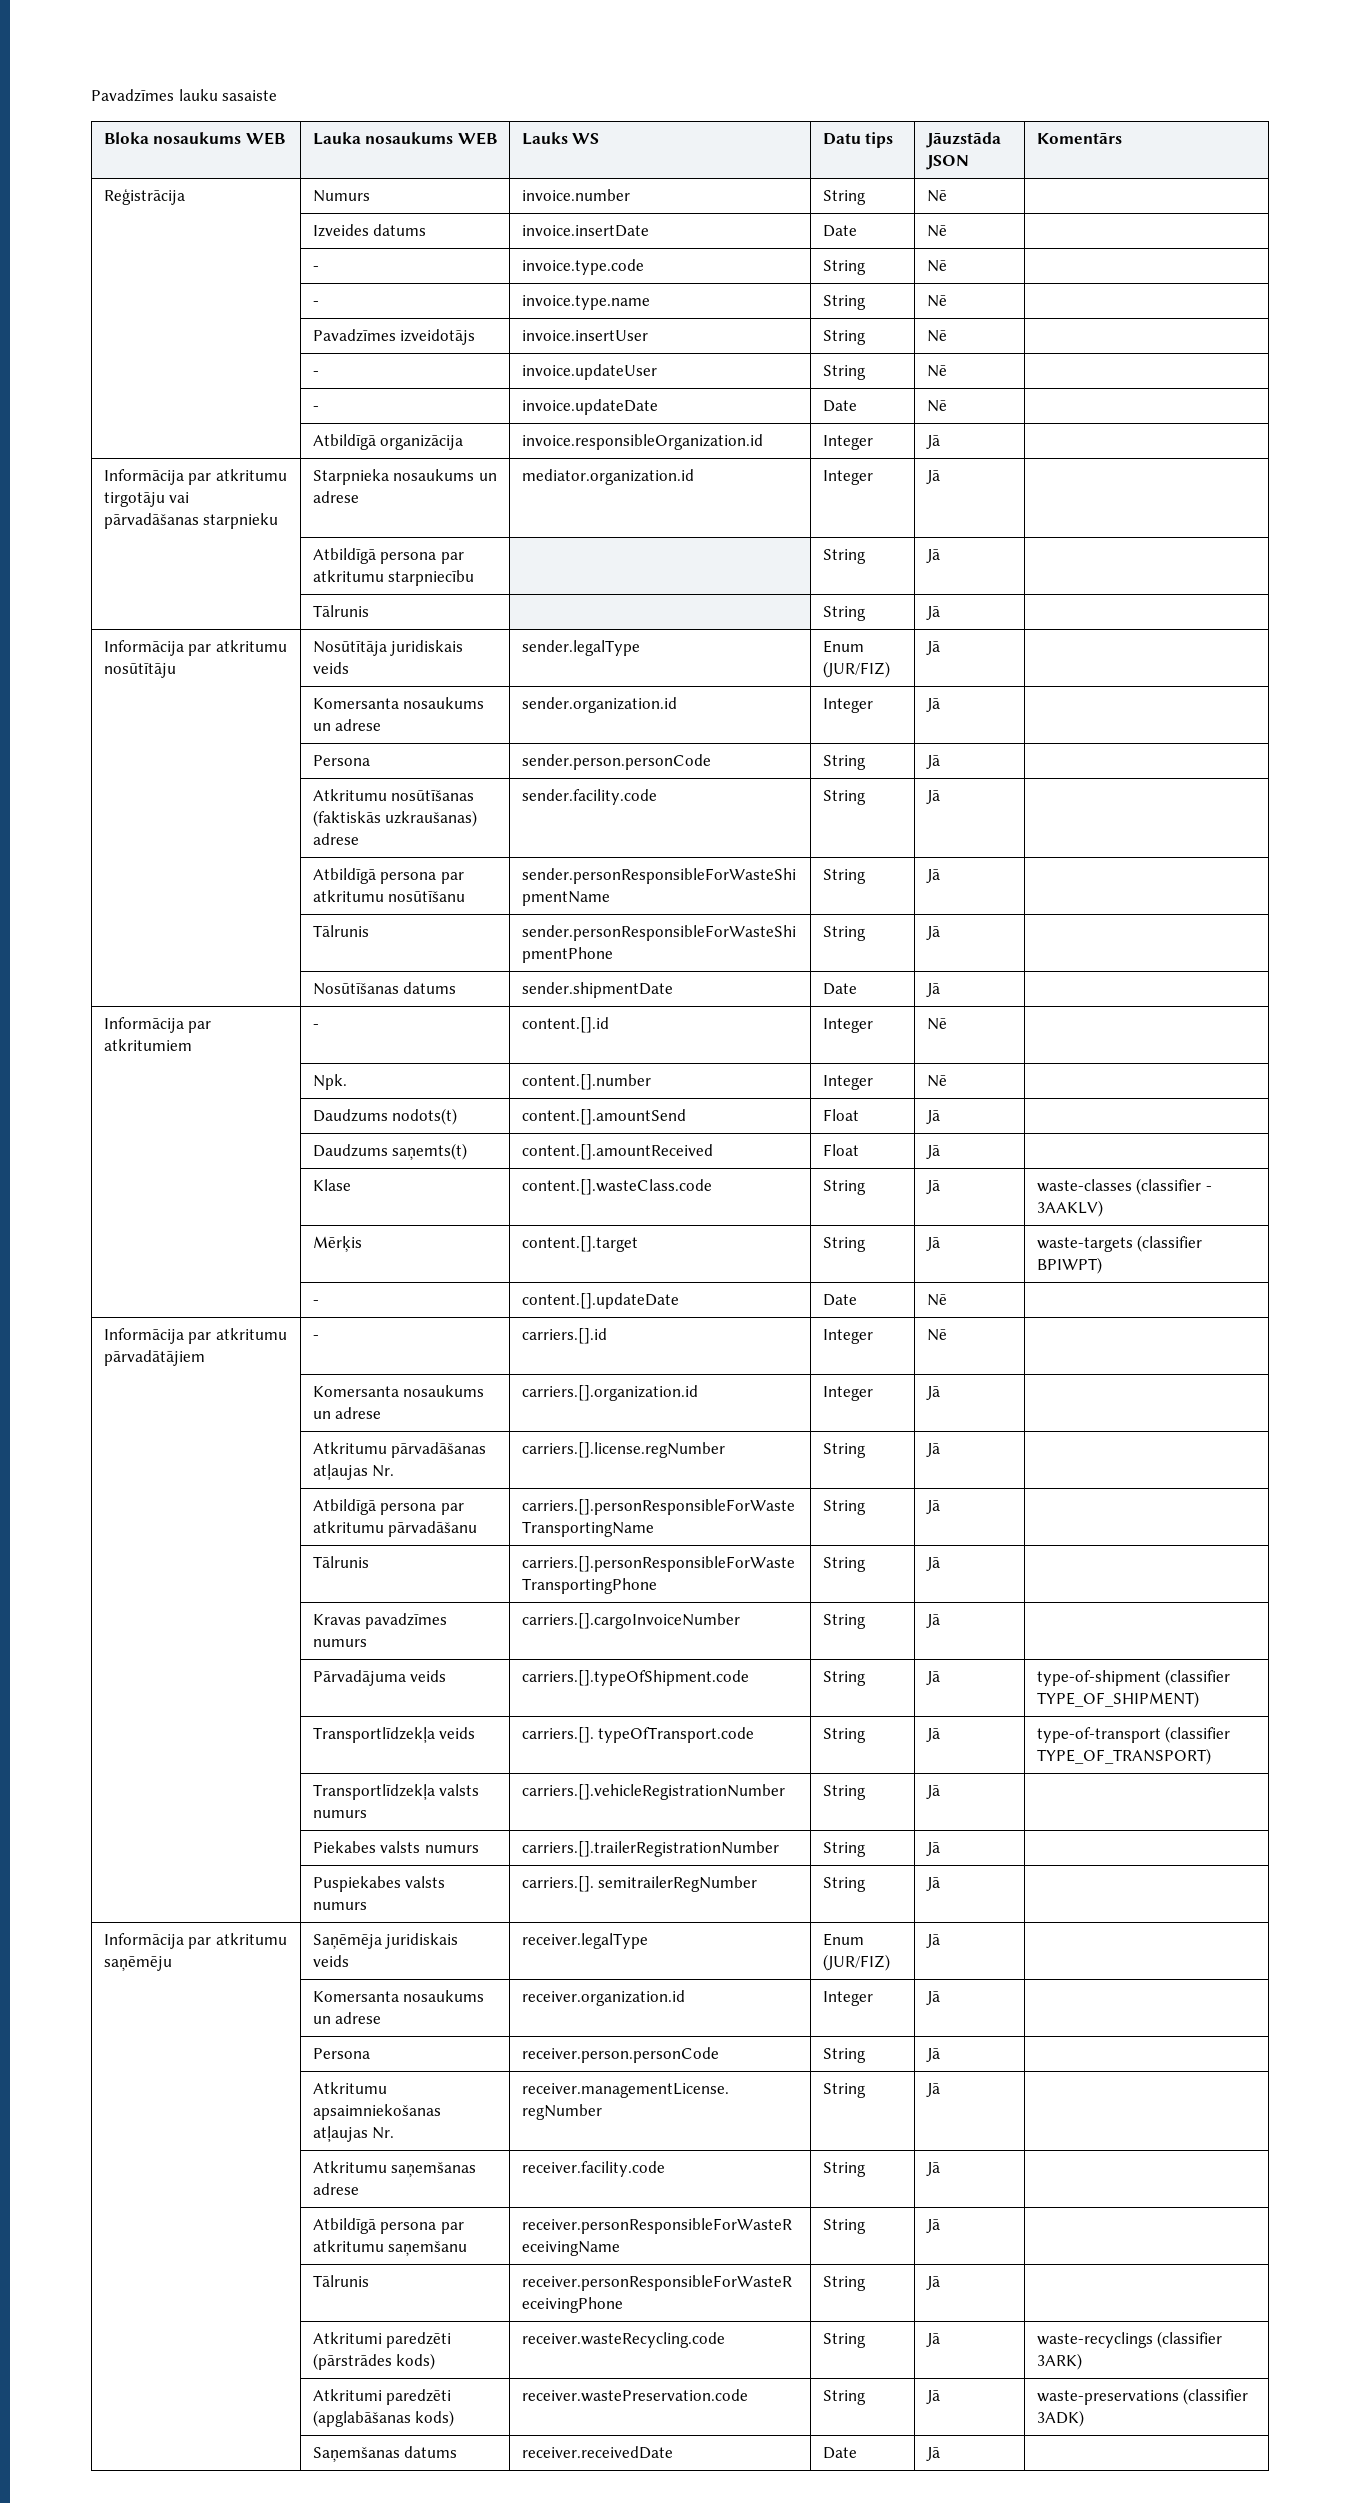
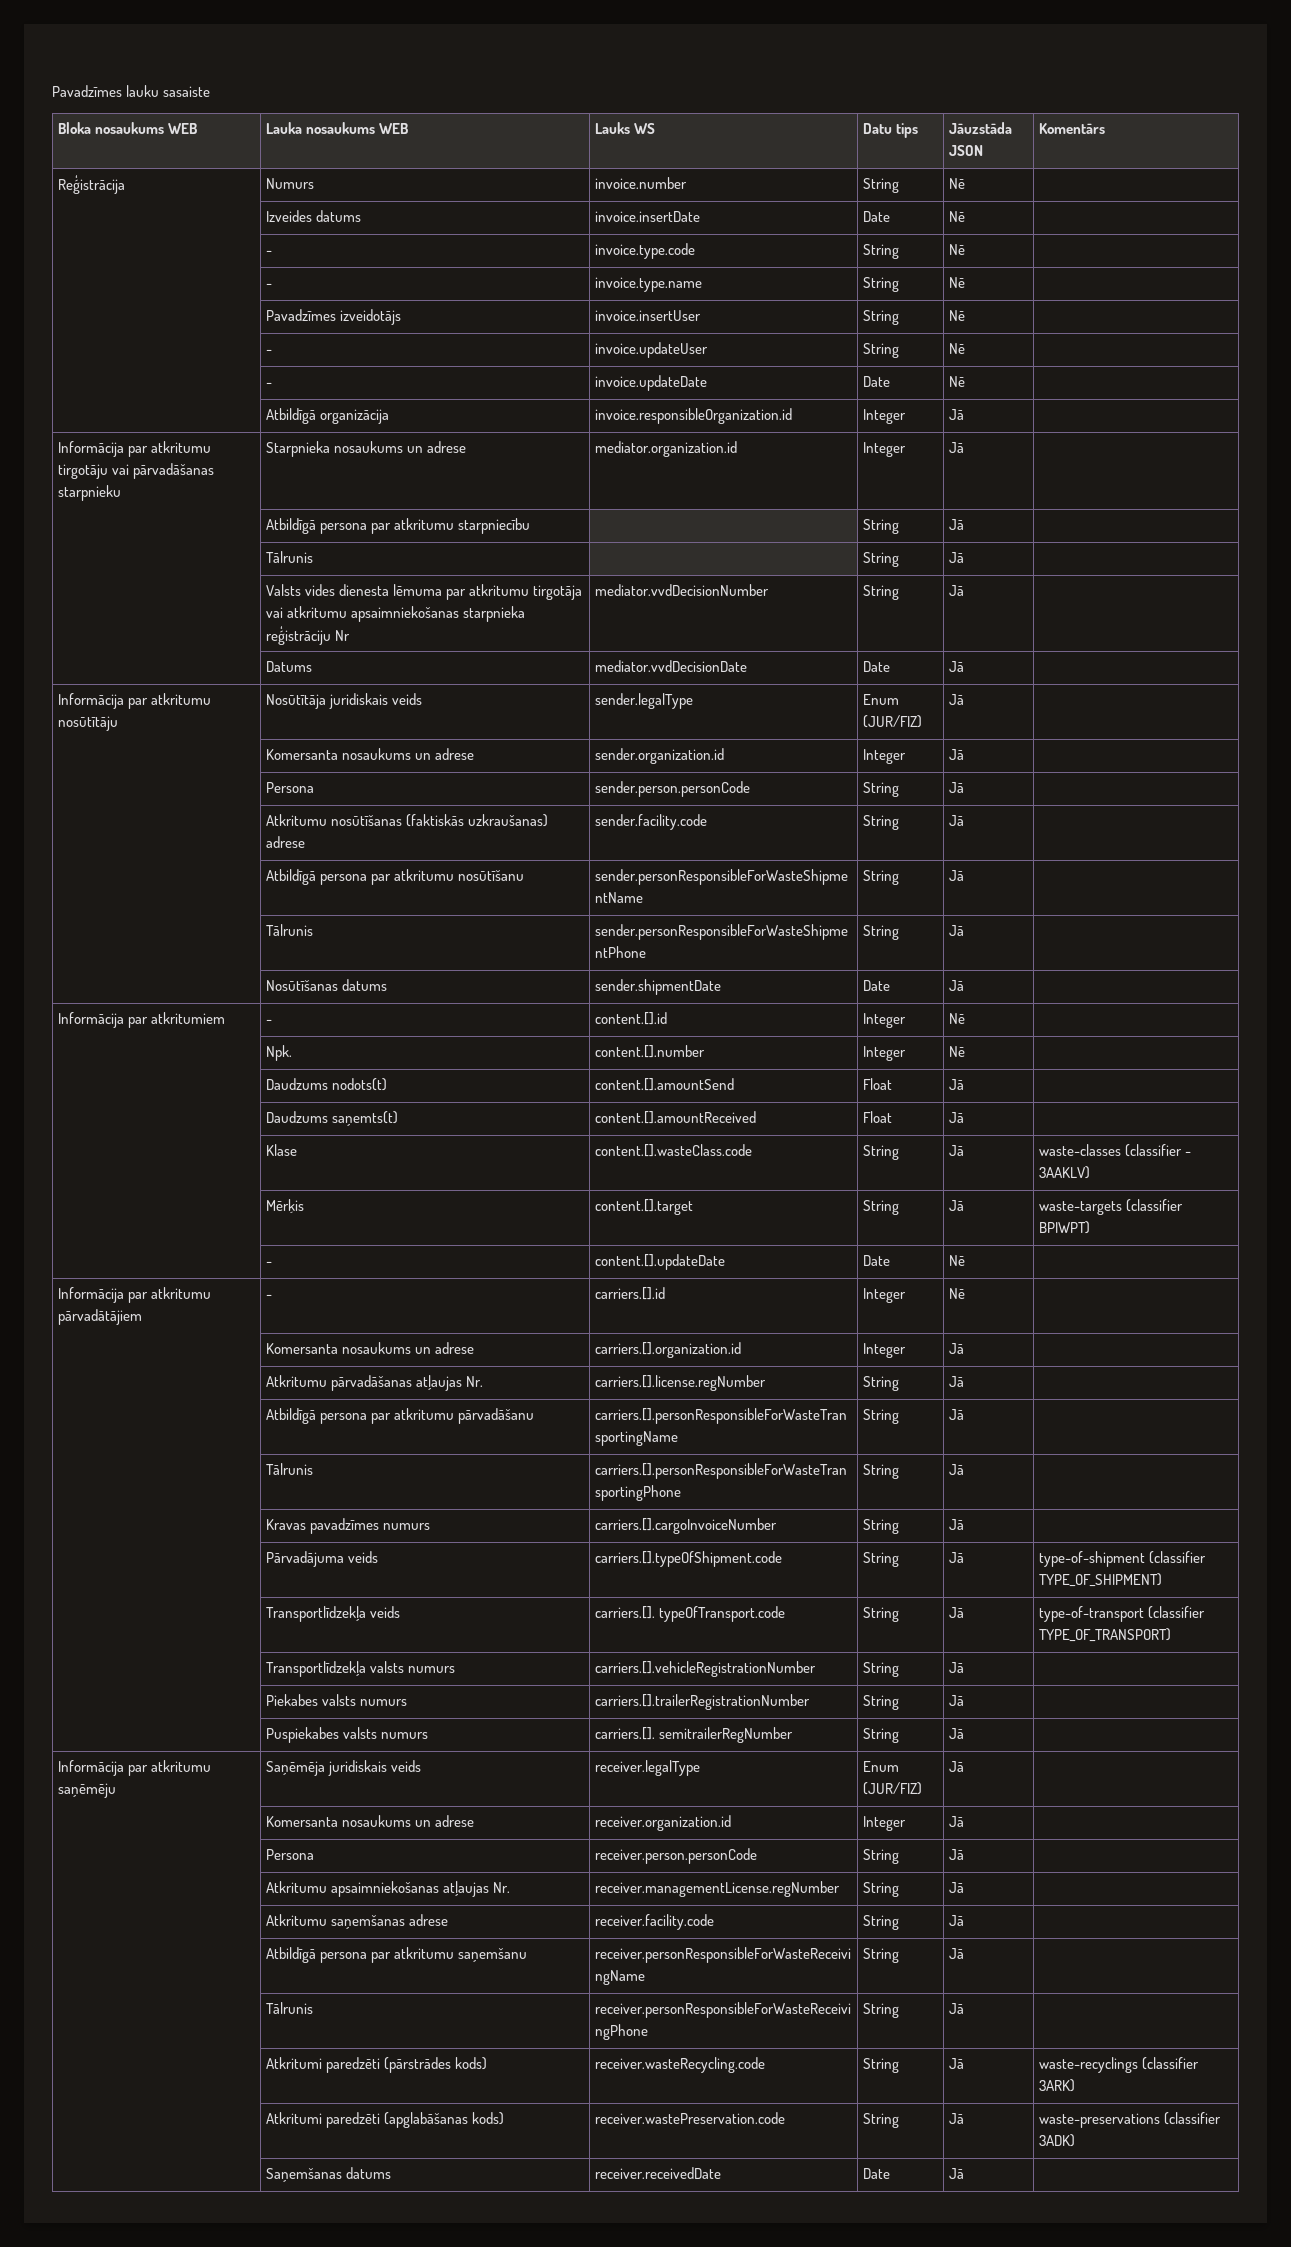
(940, 613) none -> [266,584,583,600] [266,606,526,622] [266,626,351,645] [595,584,770,596] [863,585,900,600] [949,585,965,596] [266,661,313,672] [595,660,748,672] [863,661,891,672] [949,661,965,672] // | Valsts vides dienesta lēmuma par atkritumu tirgotāja vai atkritumu apsaimniekošanas starpnieka reģistrāciju Nr | mediator.vvdDecisionNumber | String | Jā | // | Datums | mediator.vvdDecisionDate | Date | Jā |

